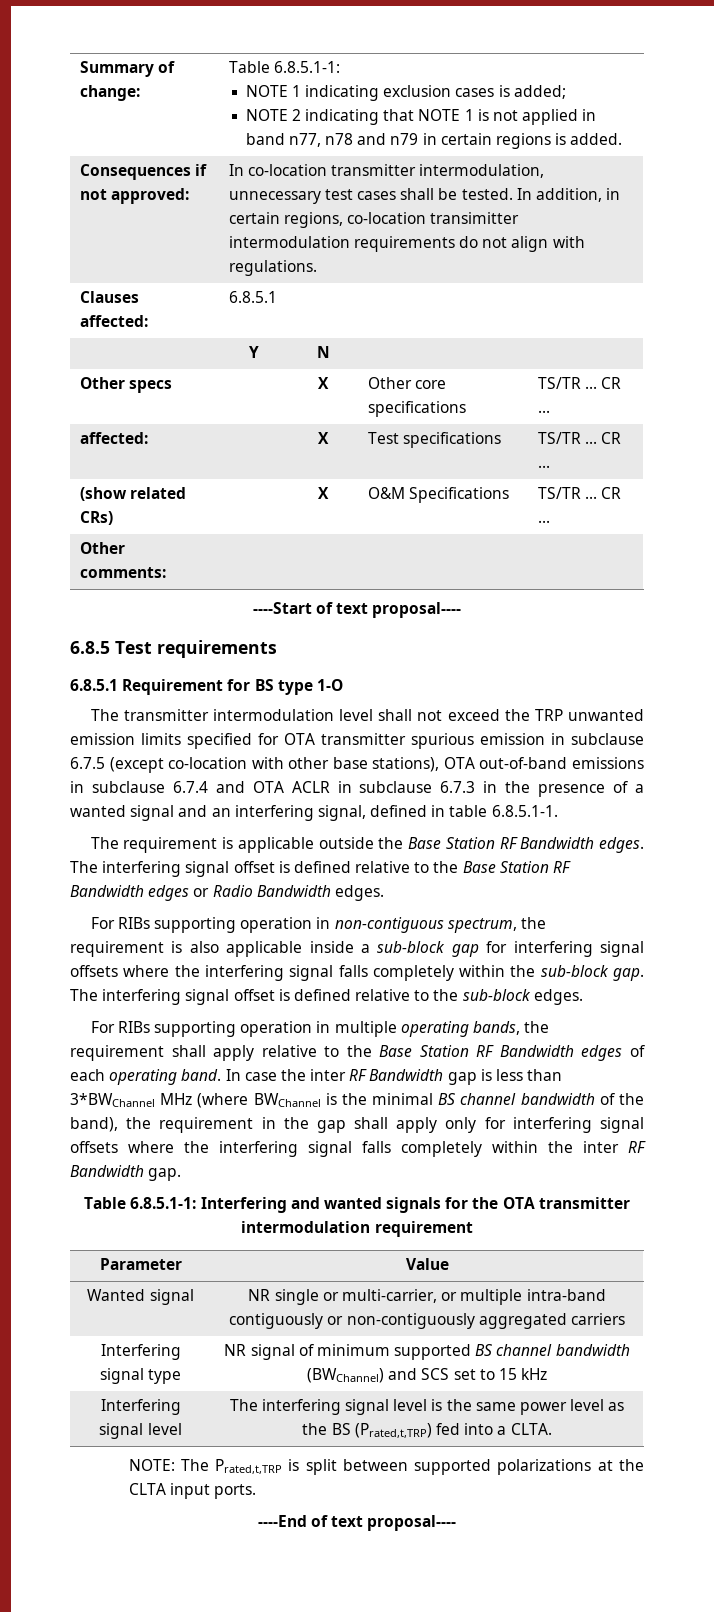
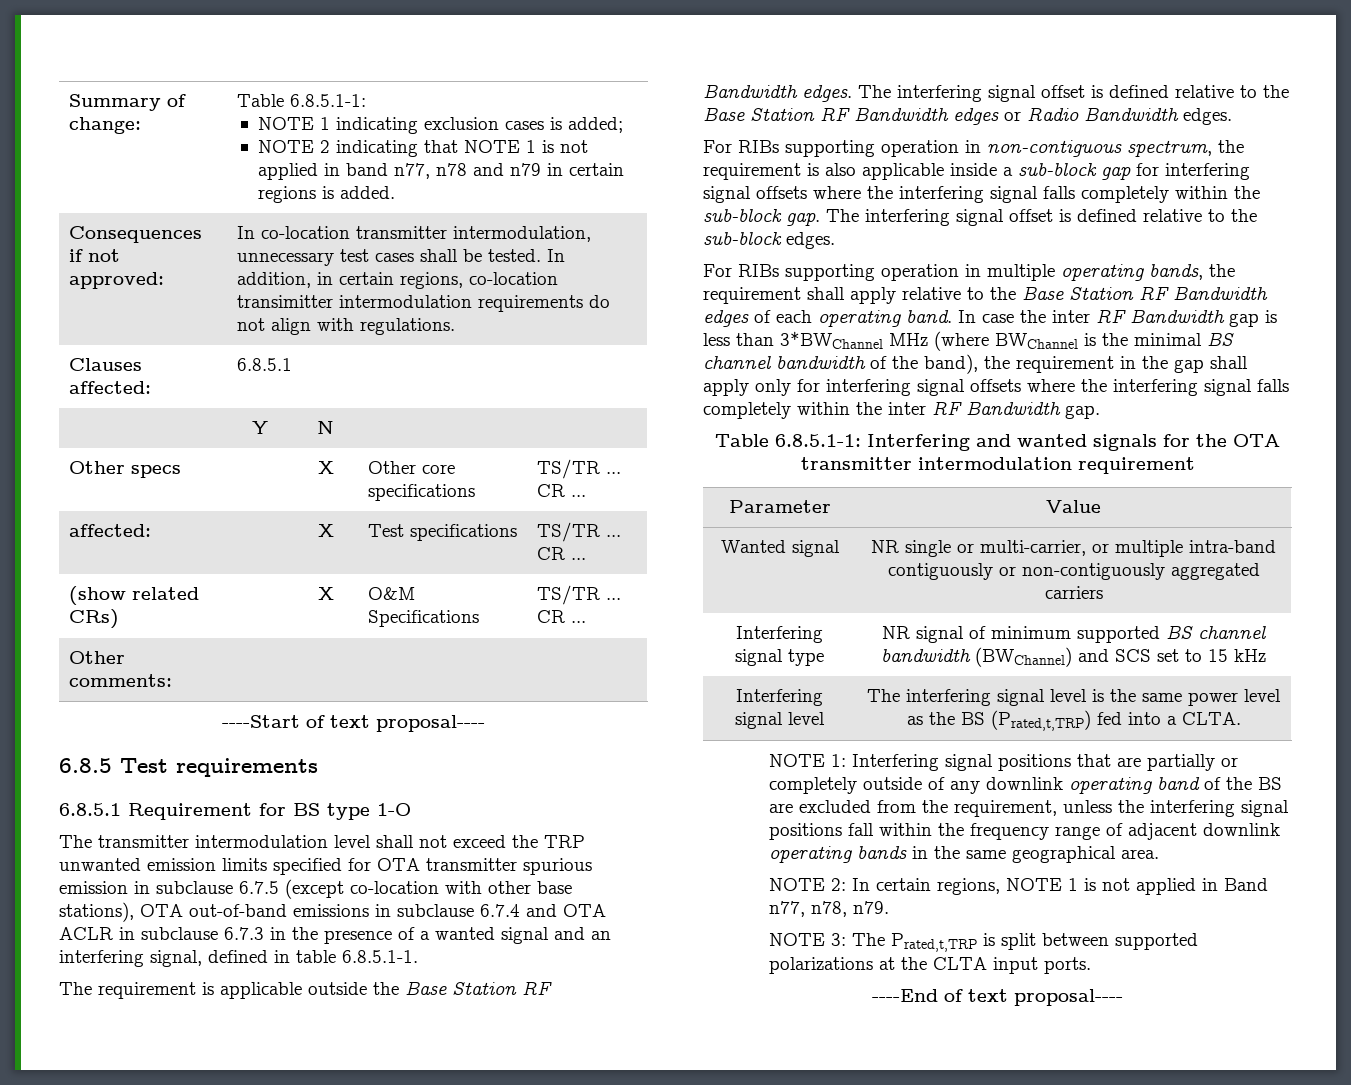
[128,1459,175,1471] NOTE: -> [769,754,1239,771] [769,777,1283,794] [769,800,1290,817] [769,823,1281,840] [769,846,1160,863] [769,878,1269,895] [769,901,890,917] [769,933,847,946] NOTE 1: Interfering signal positions that are partially or completely outside of any downlink operating band of the BS are excluded from the requirement, unless the interfering signal positions fall within the frequency range of adjacent downlink operating bands in the same geographical area. // NOTE 2: In certain regions, NOTE 1 is not applied in Band n77, n78, n79. // NOTE 3:

